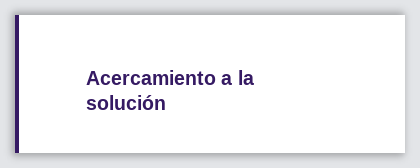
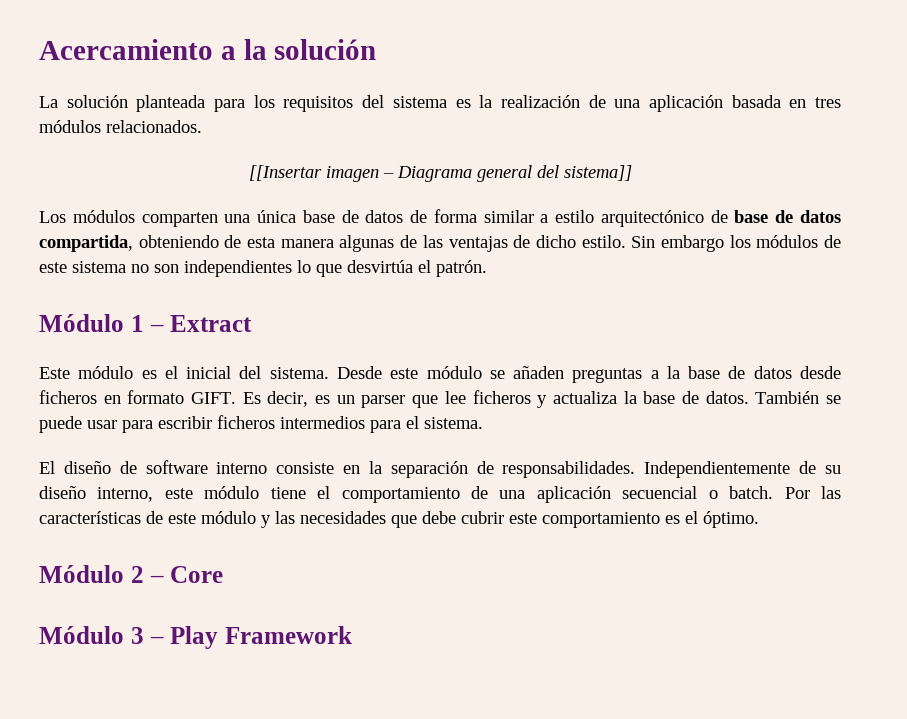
(166, 102) none -> [39,95,841,112] [39,120,202,133] [248,165,632,182] [39,209,841,227] [39,235,841,252] [39,260,487,277] [39,314,253,332] [39,366,842,383] [39,390,842,408] [39,415,483,433] [39,460,841,478] [39,486,842,503] [39,511,759,528] [39,565,224,583] [39,626,352,649] // La solución planteada para los requisitos del sistema es la realización de una aplicación basada en tres módulos relacionados. // [[Insertar imagen – Diagrama general del sistema]] // Los módulos comparten una única base de datos de forma similar a estilo arquitectónico de base de datos compartida, obteniendo de esta manera algunas de las ventajas de dicho estilo. Sin embargo los módulos de este sistema no son independientes lo que desvirtúa el patrón. // Módulo 1 – Extract // Este módulo es el inicial del sistema. Desde este módulo se añaden preguntas a la base de datos desde ficheros en formato GIFT. Es decir, es un parser que lee ficheros y actualiza la base de datos. También se puede usar para escribir ficheros intermedios para el sistema. // El diseño de software interno consiste en la separación de responsabilidades. Independientemente de su diseño interno, este módulo tiene el comportamiento de una aplicación secuencial o batch. Por las características de este módulo y las necesidades que debe cubrir este comportamiento es el óptimo. // Módulo 2 – Core // Módulo 3 – Play Framework

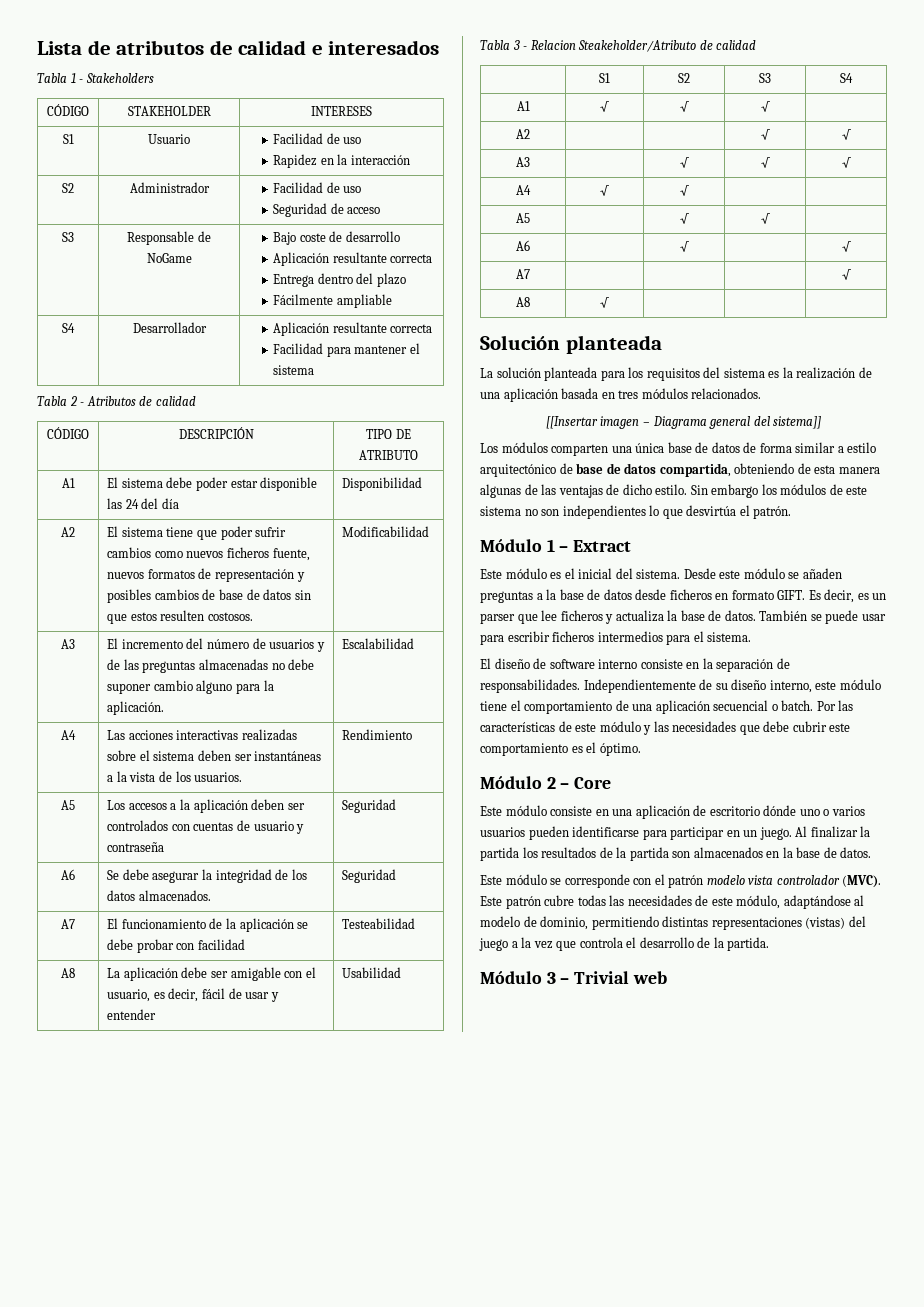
[39,39,377,60] Acercamiento a la solución -> [37,40,440,55] [37,73,154,83] [47,104,89,116] [127,106,211,116] [311,106,372,116] [62,134,74,144] [148,134,190,144] [273,133,362,144] [273,154,410,168] [62,183,74,193] [129,182,210,193] [273,182,362,193] [273,203,381,217] [62,232,74,242] [127,231,211,245] [146,253,192,263] [273,231,400,245] [273,252,433,266] [273,273,406,287] [273,294,392,308] [62,323,75,333] [132,322,207,333] [273,322,433,336] [273,343,420,357] [273,365,315,375] [37,396,196,406] [47,427,89,439] [178,427,254,439] [366,429,411,439] [359,450,418,460] [61,478,75,488] [107,477,318,491] [107,498,179,509] [342,477,423,491] [61,527,75,537] [107,526,287,540] [107,547,310,561] [107,568,305,582] [107,589,311,603] [107,610,253,624] [342,526,430,537] [61,639,75,649] [107,638,325,652] [107,659,315,673] [107,680,274,694] [107,701,165,715] [342,638,415,649] [61,730,76,740] [107,729,297,741] [107,750,322,761] [107,771,243,782] [342,729,413,740] [61,800,75,810] [107,799,305,813] [107,820,305,834] [107,842,165,852] [342,799,397,813] [61,869,75,880] [107,869,307,883] [107,890,211,901] [342,869,397,883] [61,919,75,929] [107,918,309,932] [107,939,245,953] [342,918,416,929] [61,968,75,978] [107,967,316,981] [107,988,279,1002] [107,1009,157,1020] [342,967,402,978] [480,40,757,52] [599,73,610,83] [678,73,690,83] [759,73,771,83] [840,73,853,83] [516,101,530,111] [600,101,609,112] [679,101,689,112] [760,101,770,112] [516,129,530,139] [760,129,770,140] [841,129,851,140] [516,157,530,167] [679,157,689,168] [760,157,770,168] [841,157,851,168] [516,185,531,195] [600,185,609,196] [679,185,689,196] [516,213,530,223] [679,213,689,224] [760,213,770,224] [516,240,530,251] [679,241,689,252] [841,241,851,252] [516,269,530,279] [841,269,851,280] [516,297,530,307] [600,297,609,308] [480,335,662,354] Lista de atributos de calidad e interesados // Tabla 1 - Stakeholders // CÓDIGO | STAKEHOLDER | INTERESES // S1 | Usuario | Facilidad de uso // Rapidez en la interacción // S2 | Administrador | Facilidad de uso // Seguridad de acceso // S3 | Responsable de NoGame | Bajo coste de desarrollo // Aplicación resultante correcta // Entrega dentro del plazo // Fácilmente ampliable // S4 | Desarrollador | Aplicación resultante correcta // Facilidad para mantener el sistema // Tabla 2 - Atributos de calidad // CÓDIGO | DESCRIPCIÓN | TIPO DE ATRIBUTO // A1 | El sistema debe poder estar disponible las 24 del día | Disponibilidad // A2 | El sistema tiene que poder sufrir cambios como nuevos ficheros fuente, nuevos formatos de representación y posibles cambios de base de datos sin que estos resulten costosos. | Modificabilidad // A3 | El incremento del número de usuarios y de las preguntas almacenadas no debe suponer cambio alguno para la aplicación. | Escalabilidad // A4 | Las acciones interactivas realizadas sobre el sistema deben ser instantáneas a la vista de los usuarios. | Rendimiento // A5 | Los accesos a la aplicación deben ser controlados con cuentas de usuario y contraseña | Seguridad // A6 | Se debe asegurar la integridad de los datos almacenados. | Seguridad // A7 | El funcionamiento de la aplicación se debe probar con facilidad | Testeabilidad // A8 | La aplicación debe ser amigable con el usuario, es decir, fácil de usar y entender | Usabilidad // Tabla 3 - Relacion Steakeholder/Atributo de calidad // | S1 | S2 | S3 | S4 // A1 | √ | √ | √ | // A2 | | | √ | √ // A3 | | √ | √ | √ // A4 | √ | √ | | // A5 | | √ | √ | // A6 | | √ | | √ // A7 | | | | √ // A8 | √ | | | // Solución planteada
(224, 574) none -> [480,805,865,819] [480,826,871,840] [480,847,872,861] [480,874,882,888] [480,895,865,909] [480,916,866,930] [479,937,770,951] // Este módulo consiste en una aplicación de escritorio dónde uno o varios usuarios pueden identificarse para participar en un juego. Al finalizar la partida los resultados de la partida son almacenados en la base de datos. // Este módulo se corresponde con el patrón modelo vista controlador (MVC). Este patrón cubre todas las necesidades de este módulo, adaptándose al modelo de dominio, permitiendo distintas representaciones (vistas) del juego a la vez que controla el desarrollo de la partida.
[170,626,352,649] Play Framework -> [574,971,667,984] Trivial web

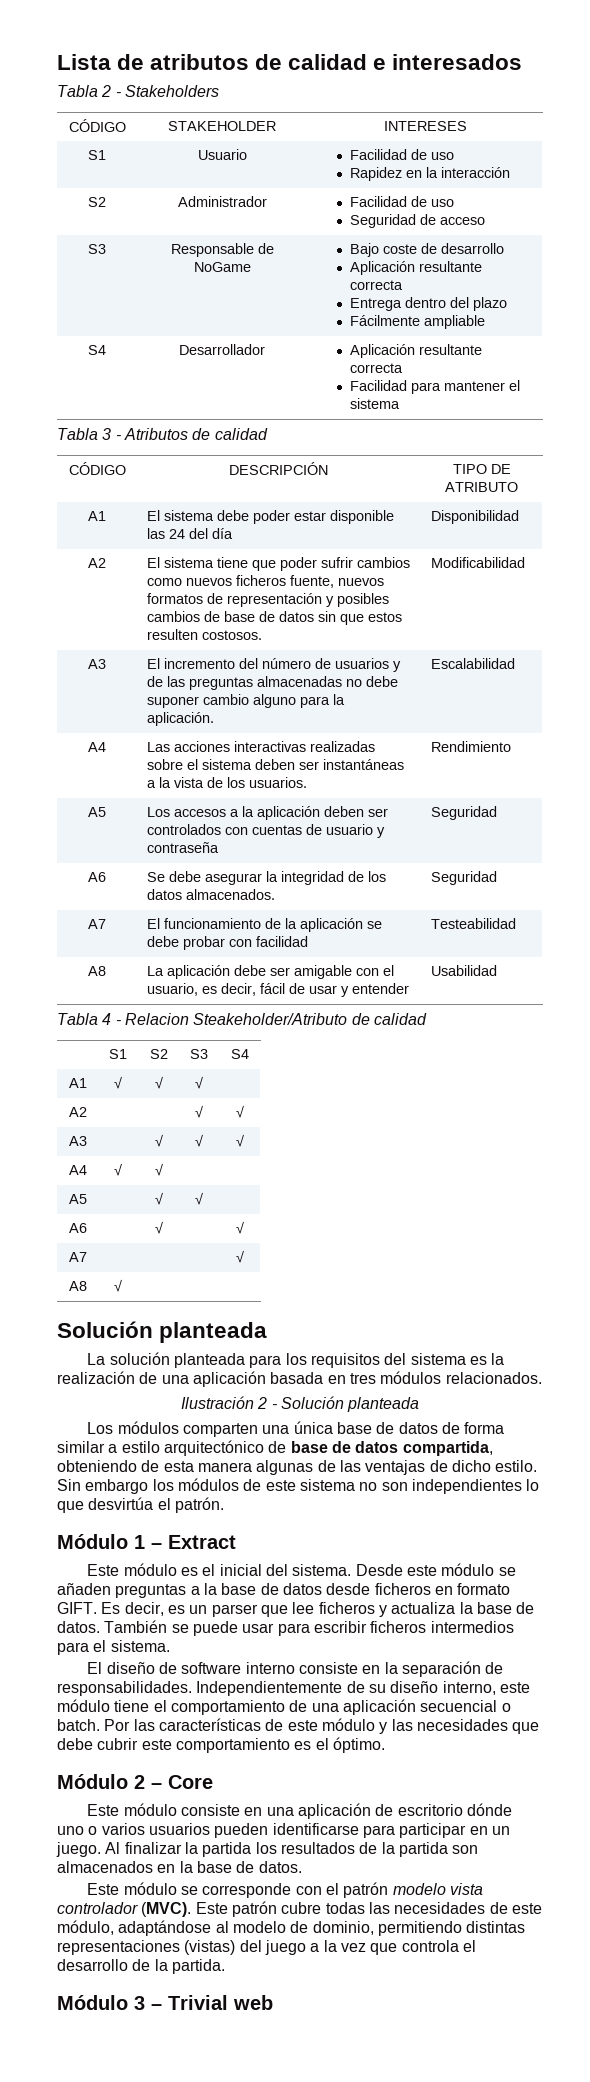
[70,73,76,83] 1 -> [101,85,112,97] 2
[69,396,77,406] 2 -> [102,428,112,440] 3
[512,40,520,50] 3 -> [102,1013,112,1025] 4
[545,416,822,429] [[Insertar imagen – Diagrama general del sistema]] -> [180,1396,420,1412] Ilustración 2 - Solución planteada

